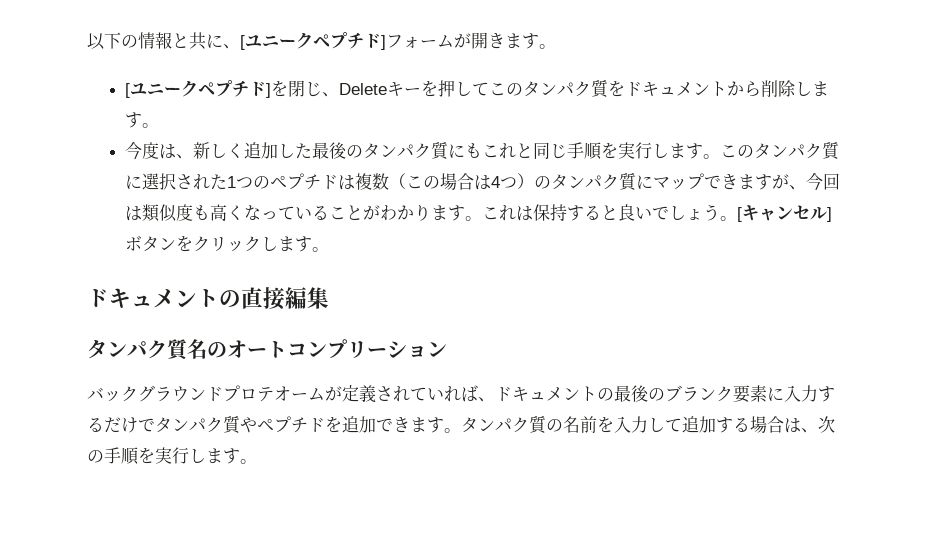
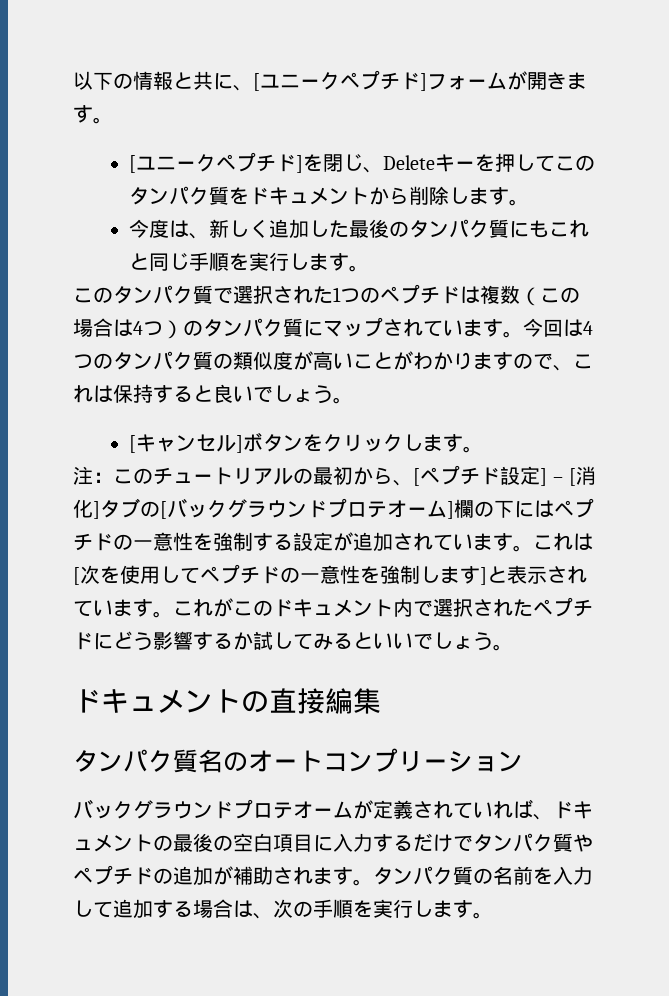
[719,142,840,160] [124,175,142,189] このタンパク質に -> [73,285,233,304] // このタンパク質で
[703,172,840,191] [124,204,329,222] できますが、今回は類似度も高くなっている -> [383,318,593,338] [73,351,353,370] されています。今回は4つのタンパク質の類似度が高い
[464,216,482,221] 。 -> [513,353,573,371] ので、
(737, 218) none -> (353, 400) //
(329, 249) none -> [73,465,596,486] [73,498,594,519] [73,532,593,552] [73,564,587,585] [73,597,593,618] [73,631,513,651] // 注：このチュートリアルの最初から、[ペプチド設定] – [消化]タブの[バックグラウンドプロテオーム]欄の下にはペプチドの一意性を強制する設定が追加されています。これは[次を使用してペプチドの一意性を強制します]と表示されています。これがこのドキュメント内で選択されたペプチドにどう影響するか試してみるといいでしょう。
[665,385,767,403] ブランク要素 -> [233,833,313,852] 空白項目
[325,416,410,433] を追加でき -> [153,866,313,886] の追加が補助され

